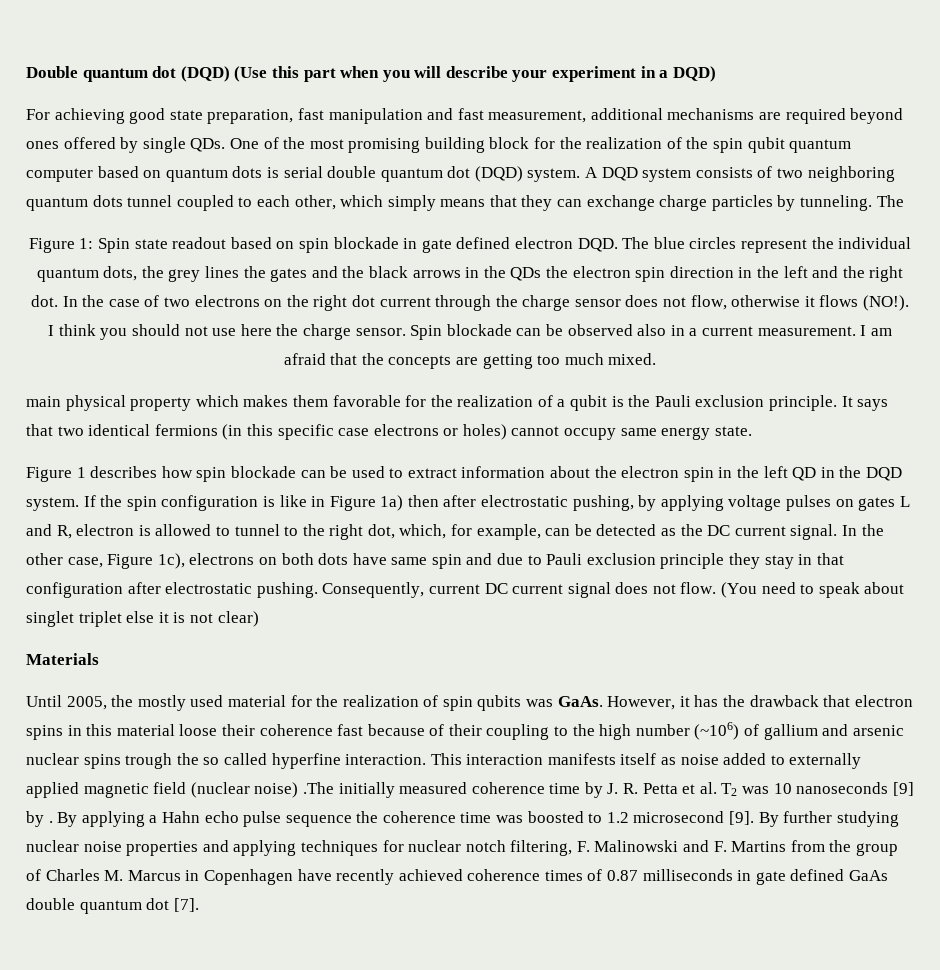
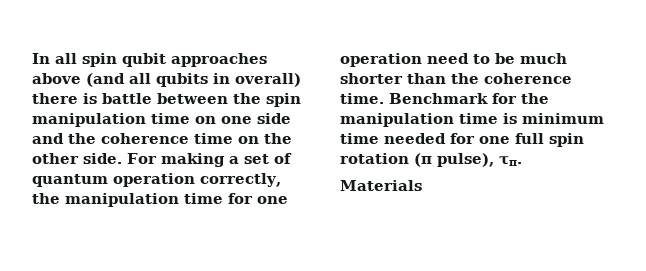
[26,66,716,82] [26,108,904,124] [26,137,852,153] [26,166,895,182] [26,195,904,211] [28,237,912,253] [36,266,904,282] [31,295,909,311] [48,324,892,340] [283,353,657,369] [26,395,889,411] [26,424,752,440] [26,466,902,482] [26,495,910,511] [26,524,884,540] [26,553,844,569] [26,582,905,598] [26,611,259,627] [26,653,99,665] [26,695,913,711] [26,722,904,740] [26,753,862,769] [26,782,914,798] [26,811,899,827] [26,840,899,856] [26,869,889,885] [26,898,199,914] Double quantum dot (DQD) (Use this part when you will describe your experiment in a DQD) // For achieving good state preparation, fast manipulation and fast measurement, additional mechanisms are required beyond ones offered by single QDs. One of the most promising building block for the realization of the spin qubit quantum computer based on quantum dots is serial double quantum dot (DQD) system. A DQD system consists of two neighboring quantum dots tunnel coupled to each other, which simply means that they can exchange charge particles by tunneling. The // Figure 1: Spin state readout based on spin blockade in gate defined electron DQD. The blue circles represent the individual quantum dots, the grey lines the gates and the black arrows in the QDs the electron spin direction in the left and the right dot. In the case of two electrons on the right dot current through the charge sensor does not flow, otherwise it flows (NO!). I think you should not use here the charge sensor. Spin blockade can be observed also in a current measurement. I am afraid that the concepts are getting too much mixed. // main physical property which makes them favorable for the realization of a qubit is the Pauli exclusion principle. It says that two identical fermions (in this specific case electrons or holes) cannot occupy same energy state. // Figure 1 describes how spin blockade can be used to extract information about the electron spin in the left QD in the DQD system. If the spin configuration is like in Figure 1a) then after electrostatic pushing, by applying voltage pulses on gates L and R, electron is allowed to tunnel to the right dot, which, for example, can be detected as the DC current signal. In the other case, Figure 1c), electrons on both dots have same spin and due to Pauli exclusion principle they stay in that configuration after electrostatic pushing. Consequently, current DC current signal does not flow. (You need to speak about singlet triplet else it is not clear) // Materials // Until 2005, the mostly used material for the realization of spin qubits was GaAs. However, it has the drawback that electron spins in this material loose their coherence fast because of their coupling to the high number (~106) of gallium and arsenic nuclear spins trough the so called hyperfine interaction. This interaction manifests itself as noise added to externally applied magnetic field (nuclear noise) .The initially measured coherence time by J. R. Petta et al. T2 was 10 nanoseconds [9] by . By applying a Hahn echo pulse sequence the coherence time was boosted to 1.2 microsecond [9]. By further studying nuclear noise properties and applying techniques for nuclear notch filtering, F. Malinowski and F. Martins from the group of Charles M. Marcus in Copenhagen have recently achieved coherence times of 0.87 milliseconds in gate defined GaAs double quantum dot [7]. -> [32,53,267,67] [32,73,301,87] [32,93,301,107] [32,113,291,127] [32,133,292,144] [32,153,292,167] [32,173,281,187] [32,193,288,207] [340,53,567,67] [340,73,572,84] [340,93,549,104] [340,113,604,127] [340,133,584,147] [340,153,522,167] [340,180,422,191] In all spin qubit approaches above (and all qubits in overall) there is battle between the spin manipulation time on one side and the coherence time on the other side. For making a set of quantum operation correctly, the manipulation time for one operation need to be much shorter than the coherence time. Benchmark for the manipulation time is minimum time needed for one full spin rotation (π pulse), τπ. // Materials

